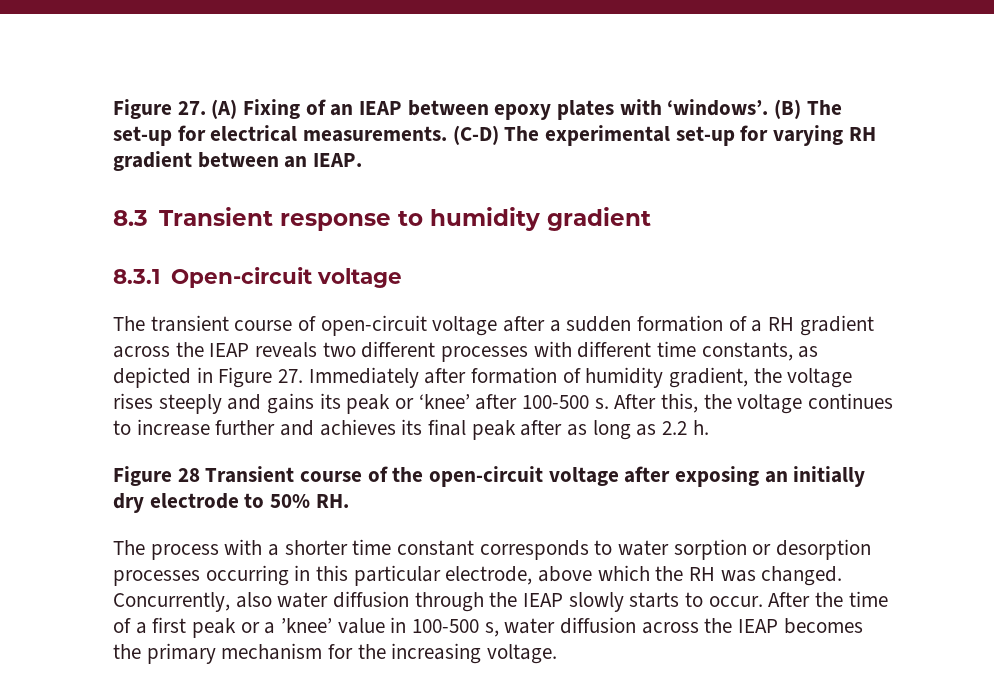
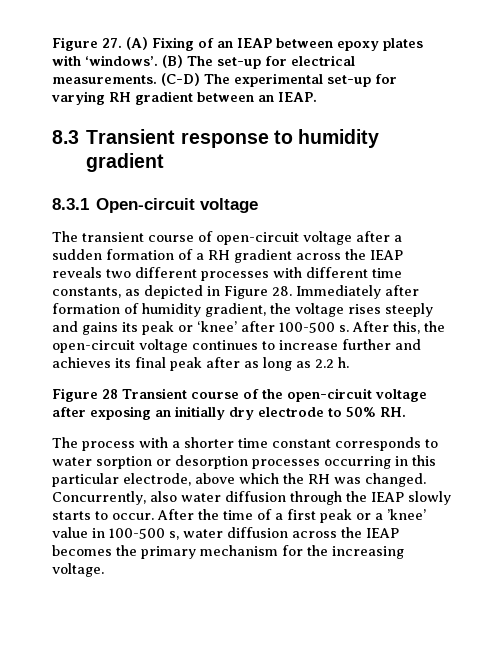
[278,369,304,383] 27. -> [272,286,292,296] 28.
(732, 401) none -> [52,340,135,353] open-circuit

